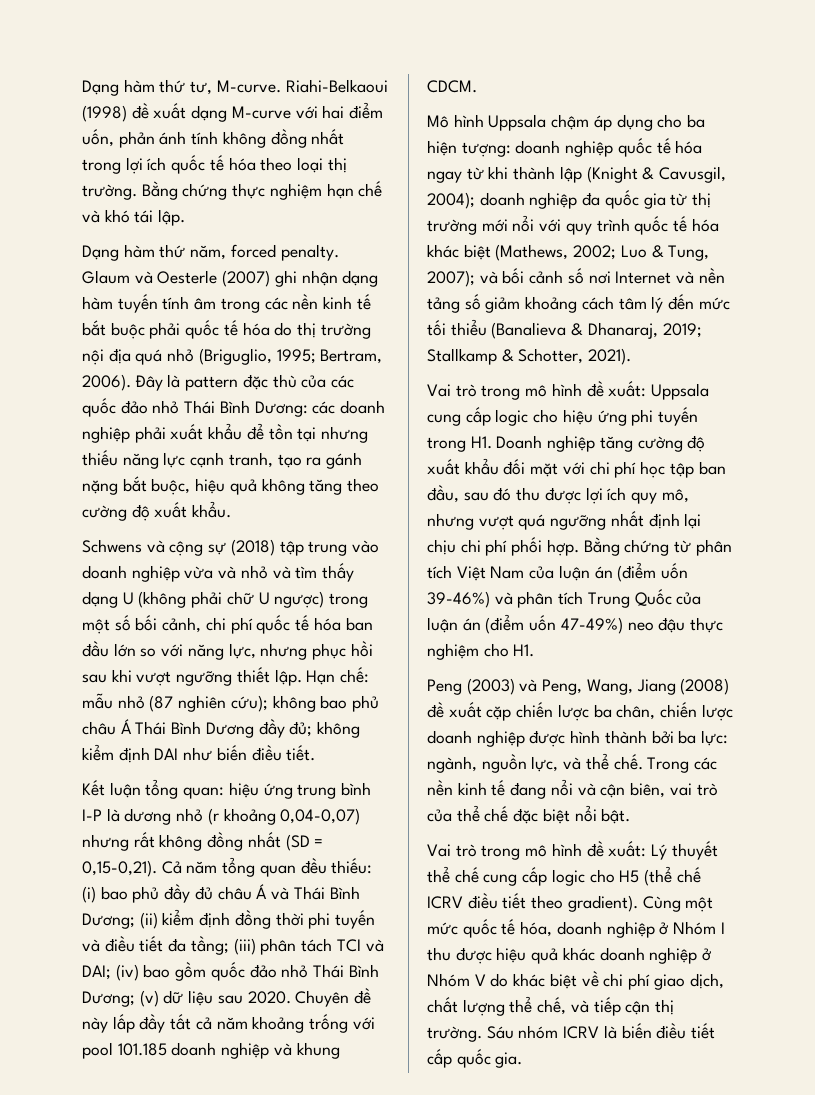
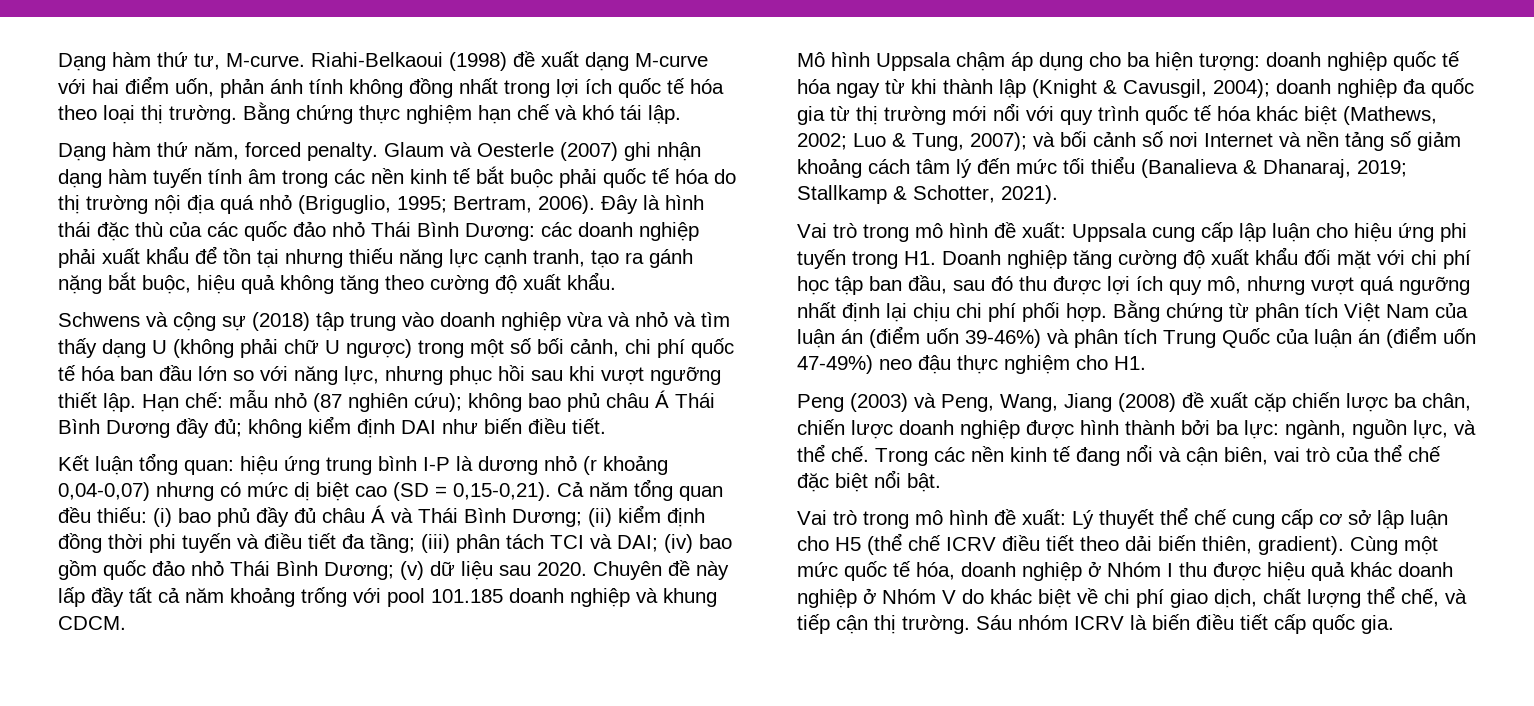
[185,376,239,391] pattern -> [665,195,704,210] [58,222,91,237] hình thái
[133,832,281,851] rất không đồng nhất -> [220,482,387,501] có mức dị biệt cao
[495,409,529,426] logic -> [1239,223,1310,242] lập luận
[551,869,585,886] logic -> [1319,509,1448,529] cơ sở lập luận
(564, 902) none -> [1125,535,1252,554] dải biến thiên,

